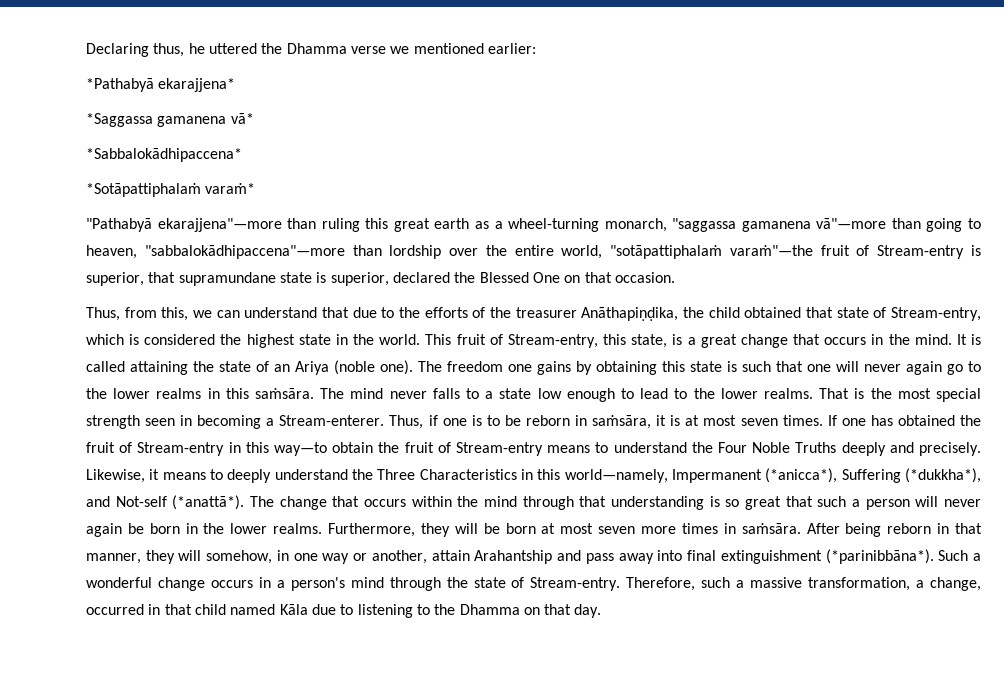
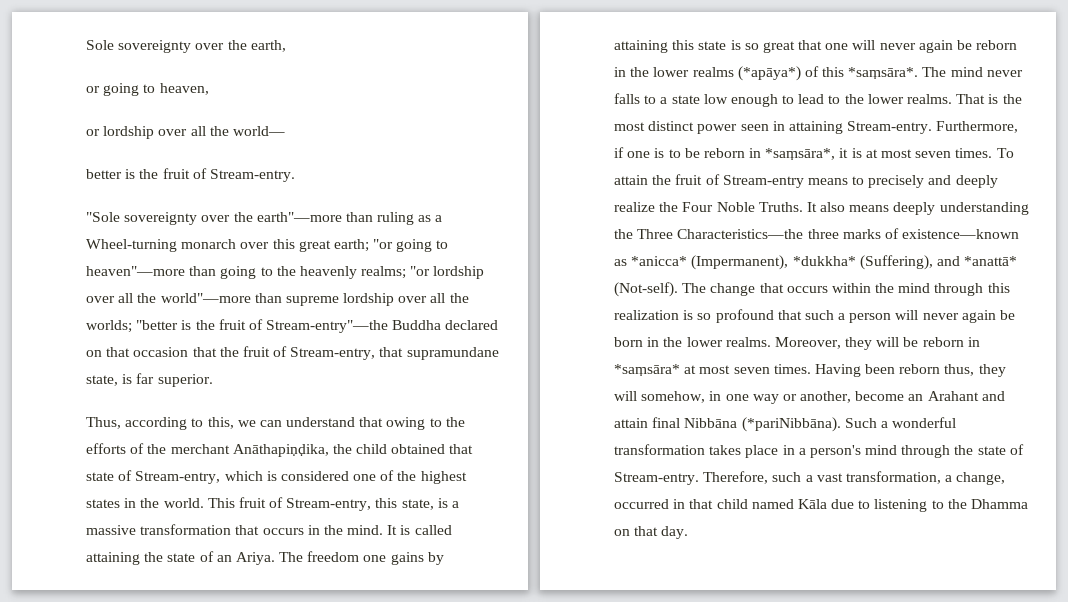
[86,43,536,57] [86,78,236,92] [86,113,254,127] [86,148,242,162] [86,183,256,197] [86,218,981,232] [86,245,981,259] [86,272,675,286] [86,307,157,321] Declaring thus, he uttered the Dhamma verse we mentioned earlier: // *Pathabyā ekarajjena* // *Saggassa gamanena vā* // *Sabbalokādhipaccena* // *Sotāpattiphalaṁ varaṁ* // "Pathabyā ekarajjena"—more than ruling this great earth as a wheel-turning monarch, "saggassa gamanena vā"—more than going to heaven, "sabbalokādhipaccena"—more than lordship over the entire world, "sotāpattiphalaṁ varaṁ"—the fruit of Stream-entry is superior, that supramundane state is superior, declared the Blessed One on that occasion. // Thus, from -> [86,40,286,53] [86,83,209,96] [86,126,285,139] [86,168,295,182] [86,212,443,225] [86,239,449,252] [86,266,485,279] [86,293,469,306] [86,319,499,333] [86,346,499,360] [86,373,213,387] [86,417,204,430] Sole sovereignty over the earth, // or going to heaven, // or lordship over all the world— // better is the fruit of Stream-entry. // "Sole sovereignty over the earth"—more than ruling as a Wheel-turning monarch over this great earth; "or going to heaven"—more than going to the heavenly realms; "or lordship over all the world"—more than supreme lordship over all the worlds; "better is the fruit of Stream-entry"—the Buddha declared on that occasion that the fruit of Stream-entry, that supramundane state, is far superior. // Thus, according to
[352,307,377,318] due -> [386,417,426,430] owing
[515,307,577,318] treasurer -> [170,444,230,454] merchant
(216, 339) none -> [353,470,395,481] one of
[298,334,331,345] state -> [86,499,120,508] states
[700,334,788,348] great change -> [86,524,232,535] massive transformation
[295,360,413,375] Ariya (noble one). -> [235,552,275,565] Ariya.
[596,361,657,375] obtaining -> [614,40,668,53] attaining
[742,361,771,372] such -> [744,41,795,53] so great
[947,361,981,375] [86,388,314,399] go to the lower realms in this saṁsāra. -> [957,40,1018,50] [614,66,919,81] be reborn in the lower realms (*apāya*) of this *saṃsāra*.
[936,388,982,402] [86,415,424,429] special strength seen in becoming a Stream-enterer. Thus, -> [648,121,1019,134] distinct power seen in attaining Stream-entry. Furthermore,
[592,415,652,429] saṁsāra, -> [765,148,836,160] *saṃsāra*,
[827,415,982,426] [86,442,374,456] If one has obtained the fruit of Stream-entry in this way—to obtain -> [996,148,1014,158] [614,175,648,185] To attain
[613,442,982,456] [86,468,982,483] [86,495,245,510] understand the Four Noble Truths deeply and precisely. Likewise, it means to deeply understand the Three Characteristics in this world—namely, Impermanent (*anicca*), Suffering (*dukkha*), and Not-self (*anattā*). -> [868,175,998,188] [614,202,1029,215] [614,228,1020,239] [614,255,1018,270] [614,282,678,297] precisely and deeply realize the Four Noble Truths. It also means deeply understanding the Three Characteristics—the three marks of existence—known as *anicca* (Impermanent), *dukkha* (Suffering), and *anattā* (Not-self).
[579,496,781,510] that understanding is so great -> [987,283,1010,293] [614,309,774,323] this realization is so profound
[328,523,416,537] Furthermore, -> [774,337,841,349] Moreover,
[505,523,982,537] [86,553,141,564] born at most seven more times in saṁsāra. After being reborn in that manner, -> [922,337,980,347] [614,364,975,377] reborn in *saṃsāra* at most seven times. Having been reborn thus,
[431,549,981,564] [86,577,253,591] attain Arahantship and pass away into final extinguishment (*parinibbāna*). Such a wonderful change occurs -> [855,391,1005,401] [614,417,957,432] [614,444,779,458] become an Arahant and attain final Nibbāna (*pariNibbāna). Such a wonderful transformation takes place
[750,577,803,588] massive -> [816,473,843,482] vast

